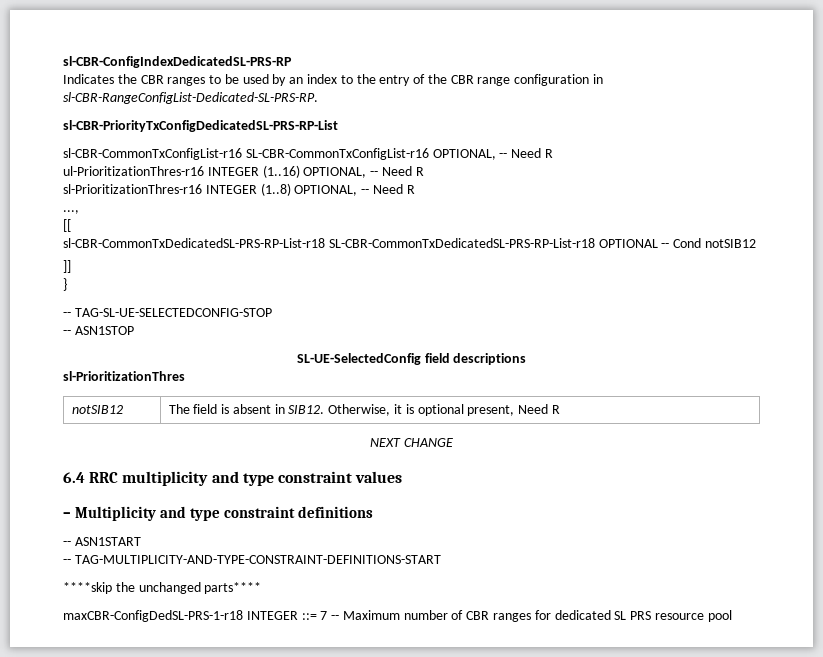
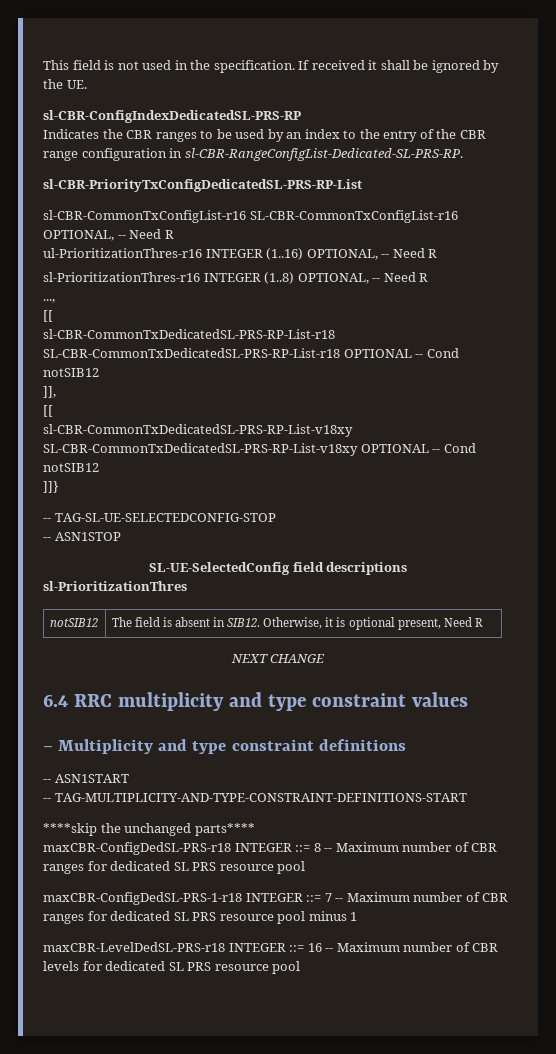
(63, 62) none -> [43,60,500,73] [43,79,87,89] This field is not used in the specification. If received it shall be ignored by the UE. //
[63,260,71,273] [63,278,67,291] ]] // } -> [43,386,56,398] [43,405,53,417] [43,424,353,437] [43,443,476,456] [43,463,99,472] [43,481,59,493] ]], // [[ // sl-CBR-CommonTxDedicatedSL-PRS-RP-List-v18xy SL-CBR-CommonTxDedicatedSL-PRS-RP-List-v18xy OPTIONAL -- Cond notSIB12 // ]]}
(262, 588) none -> [43,842,498,855] [43,861,306,874] // maxCBR-ConfigDedSL-PRS-r18 INTEGER ::= 8 -- Maximum number of CBR ranges for dedicated SL PRS resource pool
(732, 616) none -> [308,911,358,921] [43,942,499,952] [43,961,301,974] minus 1 // maxCBR-LevelDedSL-PRS-r18 INTEGER ::= 16 -- Maximum number of CBR levels for dedicated SL PRS resource pool

